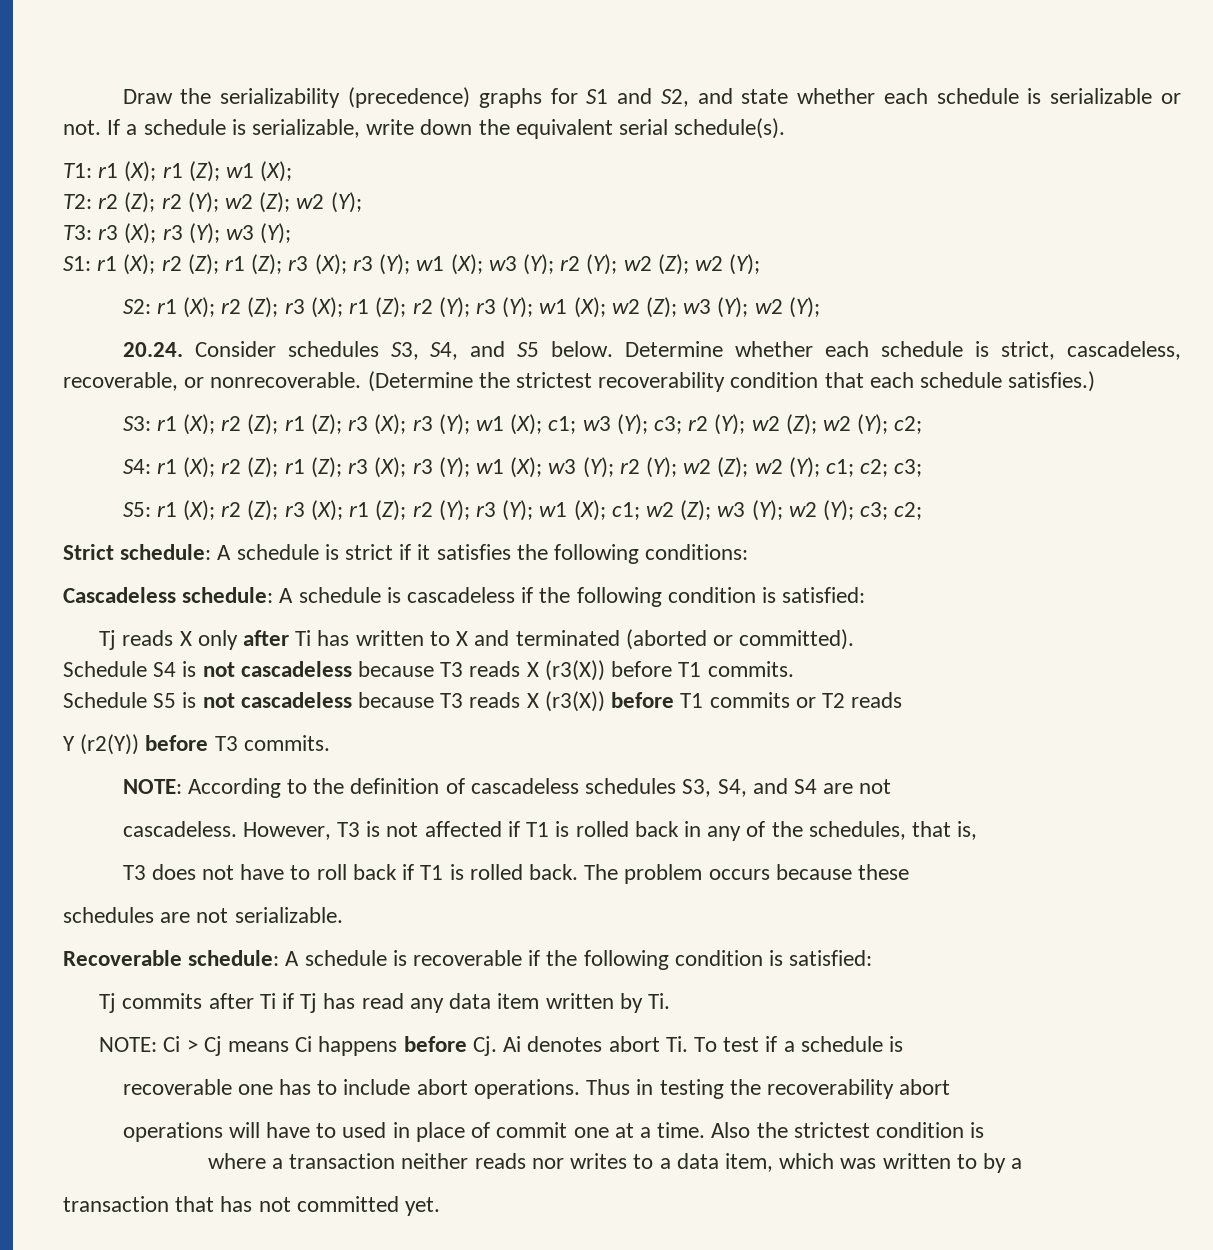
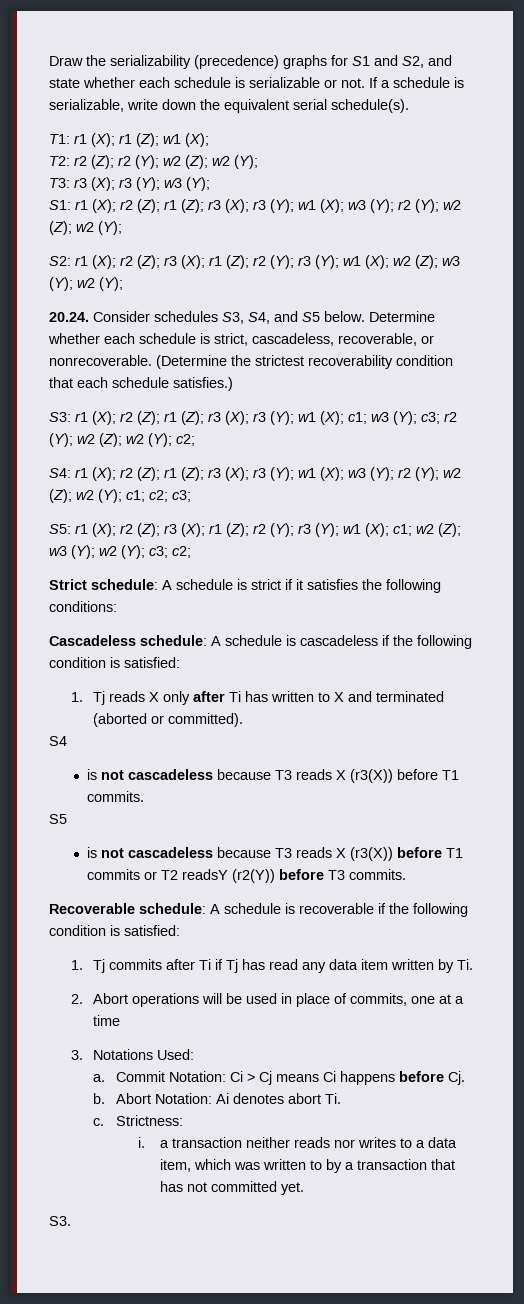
(866, 595) none -> [71,692,84,702] 1.
[63,661,177,677] Schedule S4 -> [49,736,67,746] S4 //
[63,692,177,708] Schedule S5 -> [49,814,67,824] S5 //
[851,692,903,708] [63,736,75,751] reads // Y -> [182,869,229,880] readsY
[122,778,892,798] [122,821,978,841] [122,864,910,884] [63,907,343,923] // NOTE: According to the definition of cascadeless schedules S3, S4, and S4 are not // cascadeless. However, T3 is not affected if T1 is rolled back in any of the schedules, that is, // T3 does not have to roll back if T1 is rolled back. The problem occurs because these // schedules are not serializable. -> (407, 874) none
(873, 958) none -> [71,960,84,970] 1.
[99,1037,158,1052] NOTE: -> [71,993,465,1007] [93,1015,121,1026] [71,1049,195,1060] [93,1071,226,1082] 2. Abort operations will be used in place of commits, one at a time // 3. Notations Used: // a. Commit Notation:
(497, 1046) none -> [93,1093,212,1104] // b. Abort Notation:
[693,1036,903,1052] [122,1079,951,1099] [122,1122,985,1142] [207,1153,266,1169] To test if a schedule is // recoverable one has to include abort operations. Thus in testing the recoverability abort // operations will have to used in place of commit one at a time. Also the strictest condition is // where -> [93,1115,183,1126] [137,1137,145,1148] // c. Strictness: // i.
(1023, 1163) // -> (354, 1166) none
(441, 1206) none -> [49,1216,71,1226] // S3.

